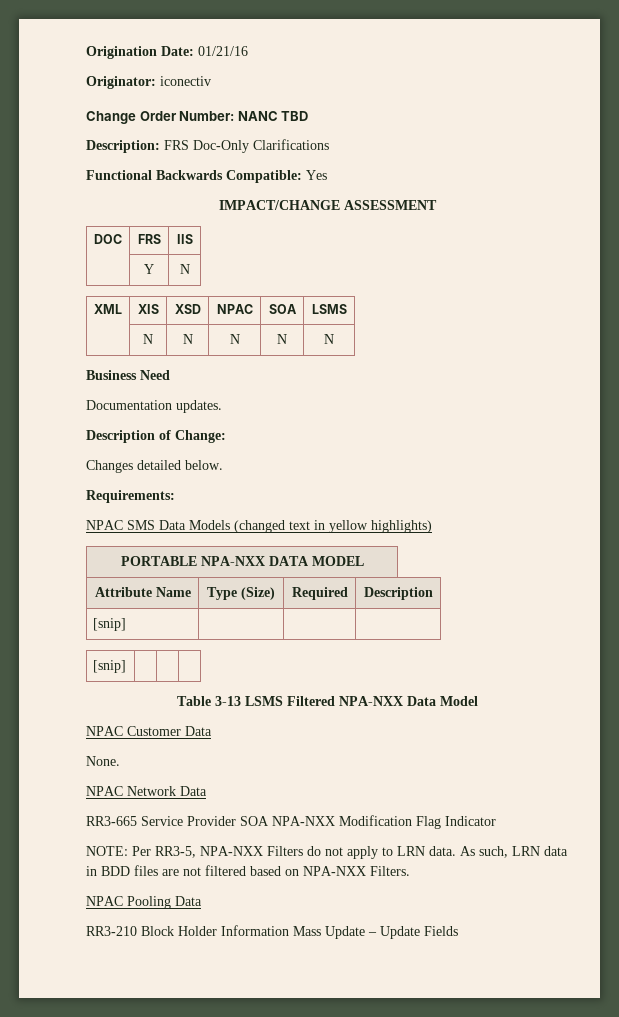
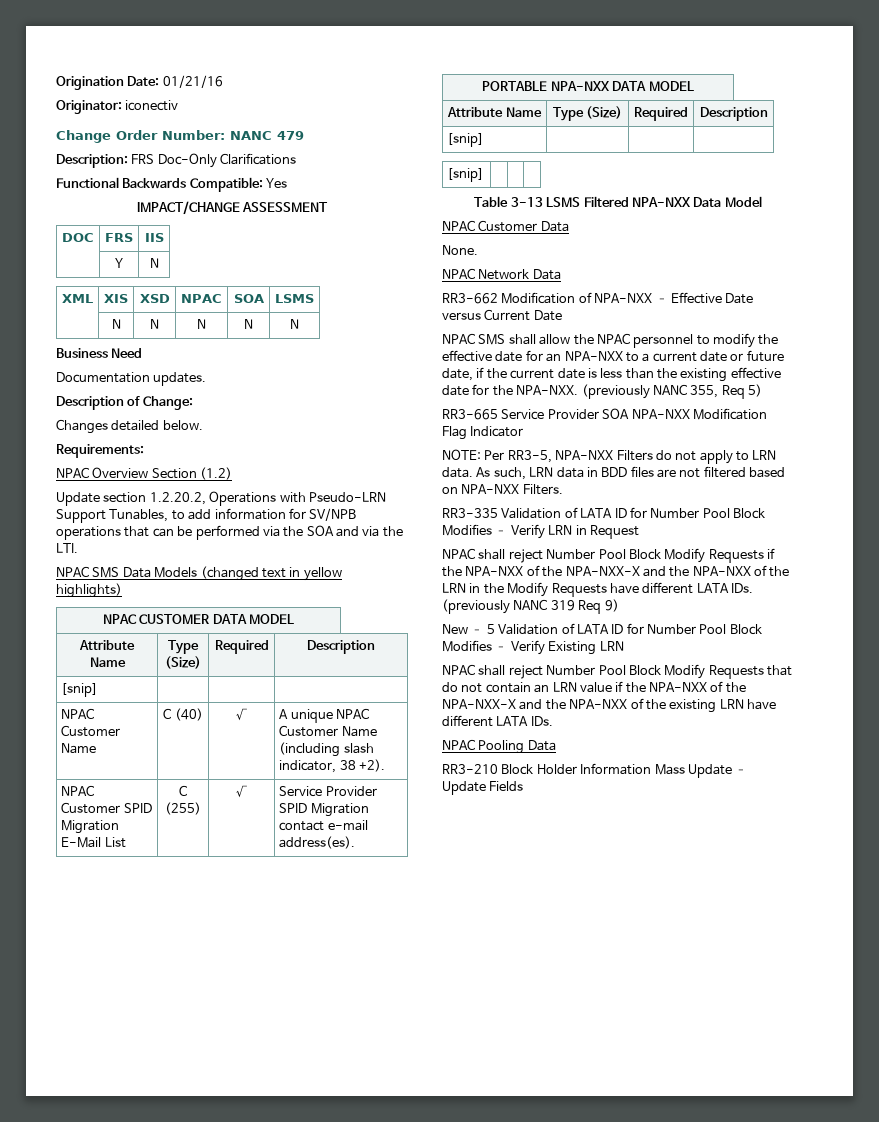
[281,111,309,121] TBD -> [277,131,304,140] 479
(175, 496) none -> [56,467,233,480] [56,491,386,506] [56,508,357,523] [56,525,403,540] [56,543,78,553] // NPAC Overview Section (1.2) // Update section 1.2.20.2, Operations with Pseudo-LRN Support Tunables, to add information for SV/NPB operations that can be performed via the SOA and via the LTI.
(432, 526) none -> [102,614,295,624] [79,640,135,650] [89,657,126,667] [168,640,200,654] [165,656,201,669] [214,640,269,654] [307,640,375,654] [61,683,99,697] [61,708,95,719] [61,725,121,737] [61,743,97,754] [163,708,203,721] [235,708,248,721] [279,708,369,723] [279,725,377,737] [279,742,374,757] [279,759,385,773] [61,785,95,796] [61,802,152,814] [61,820,120,834] [61,837,126,848] [179,785,187,796] [165,802,201,815] [235,785,248,798] [279,786,377,797] [279,803,369,817] [279,820,368,831] [279,836,356,849] // NPAC CUSTOMER DATA MODEL // Attribute Name | Type (Size) | Required | Description // [snip] | | | // NPAC Customer Name | C (40) | √ | A unique NPAC Customer Name (including slash indicator, 38 +2). // NPAC Customer SPID Migration E-Mail List | C (255) | √ | Service Provider SPID Migration contact e-mail address(es).
(207, 791) none -> [442,292,754,304] [442,309,562,321] [442,333,779,348] [442,350,784,362] [442,367,781,382] [442,384,762,399] // RR3-662 Modification of NPA-NXX – Effective Date versus Current Date // NPAC SMS shall allow the NPAC personnel to modify the effective date for an NPA-NXX to a current date or future date, if the current date is less than the existing effective date for the NPA-NXX. (previously NANC 355, Req 5)
(410, 871) none -> [442,507,765,519] [442,524,639,539] [442,548,775,563] [442,565,790,577] [442,582,753,597] [442,599,619,614] [442,623,762,635] [442,640,624,655] [442,664,792,679] [442,681,746,693] [442,698,776,713] [442,715,553,727] // RR3-335 Validation of LATA ID for Number Pool Block Modifies – Verify LRN in Request // NPAC shall reject Number Pool Block Modify Requests if the NPA-NXX of the NPA-NXX-X and the NPA-NXX of the LRN in the Modify Requests have different LATA IDs. (previously NANC 319 Req 9) // New – 5 Validation of LATA ID for Number Pool Block Modifies – Verify Existing LRN // NPAC shall reject Number Pool Block Modify Requests that do not contain an LRN value if the NPA-NXX of the NPA-NXX-X and the NPA-NXX of the existing LRN have different LATA IDs.

